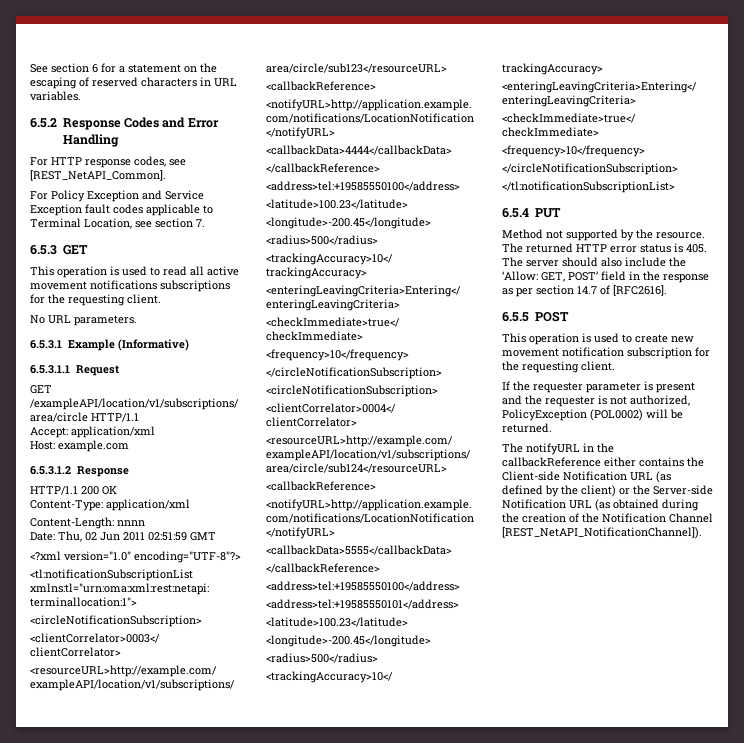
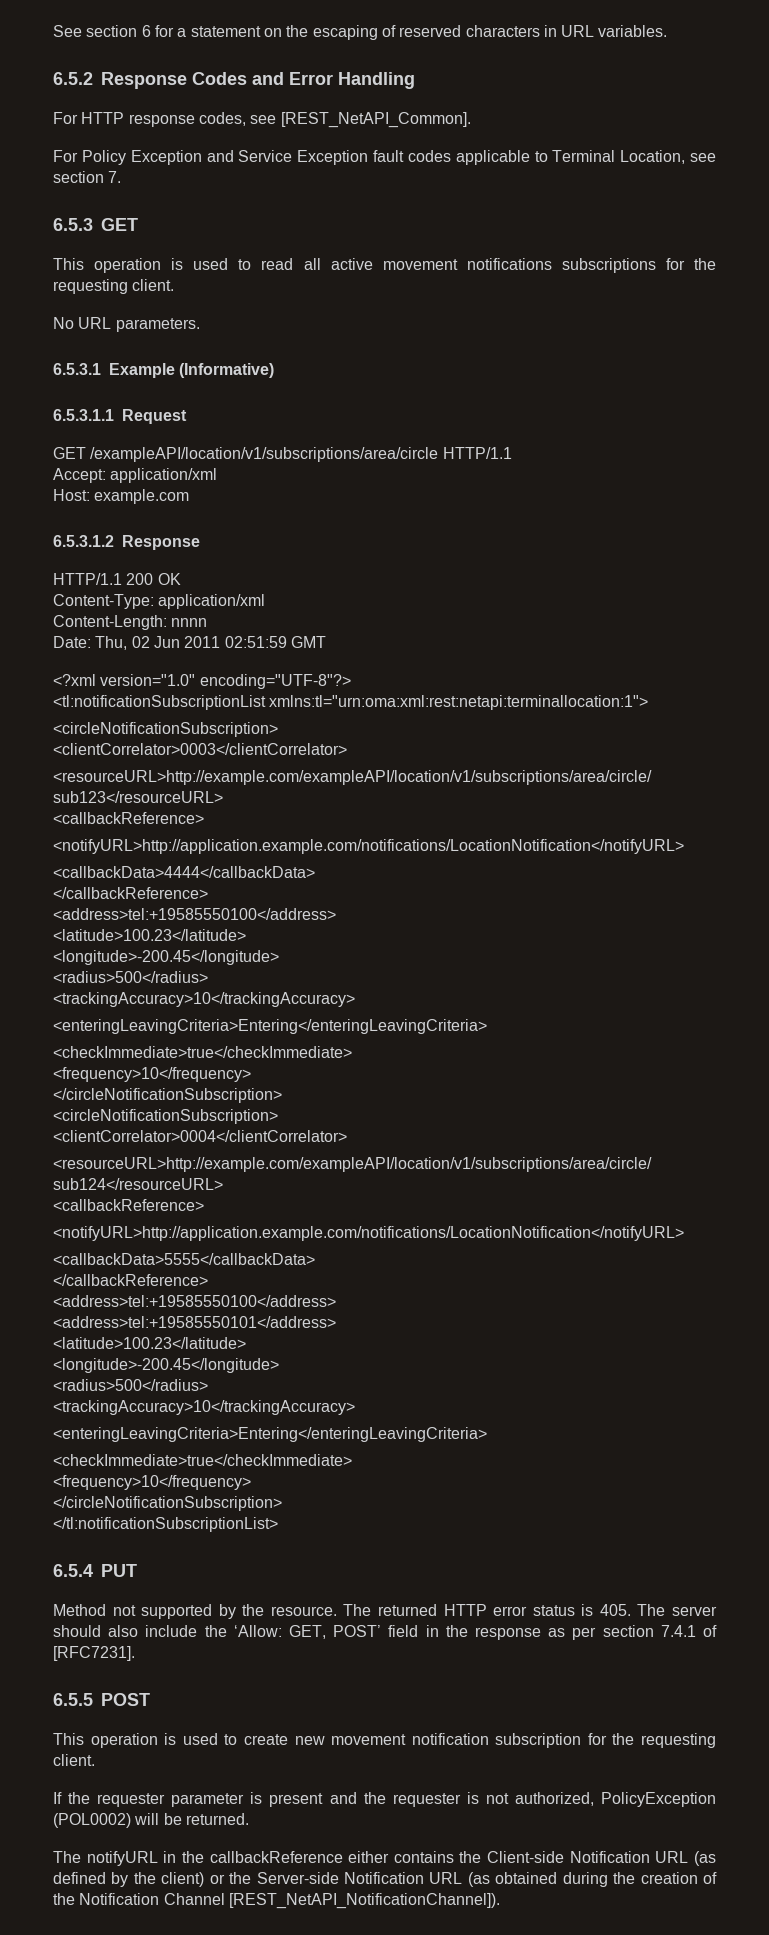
[577,285,667,296] 14.7 of [RFC2616]. -> [660,1625,718,1637] [53,1646,135,1661] 7.4.1 of [RFC7231].

